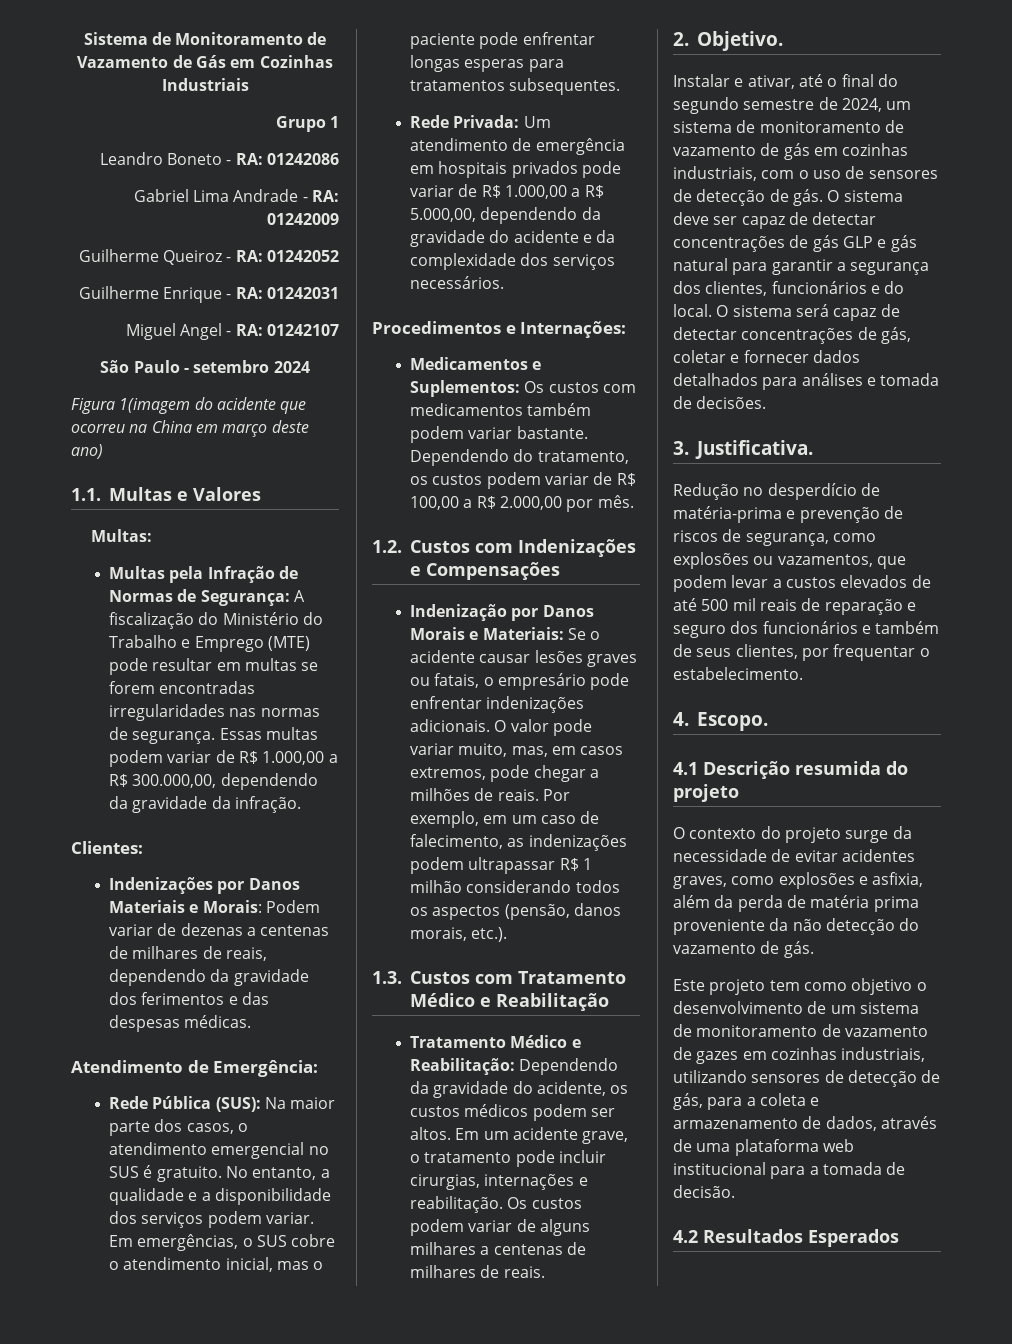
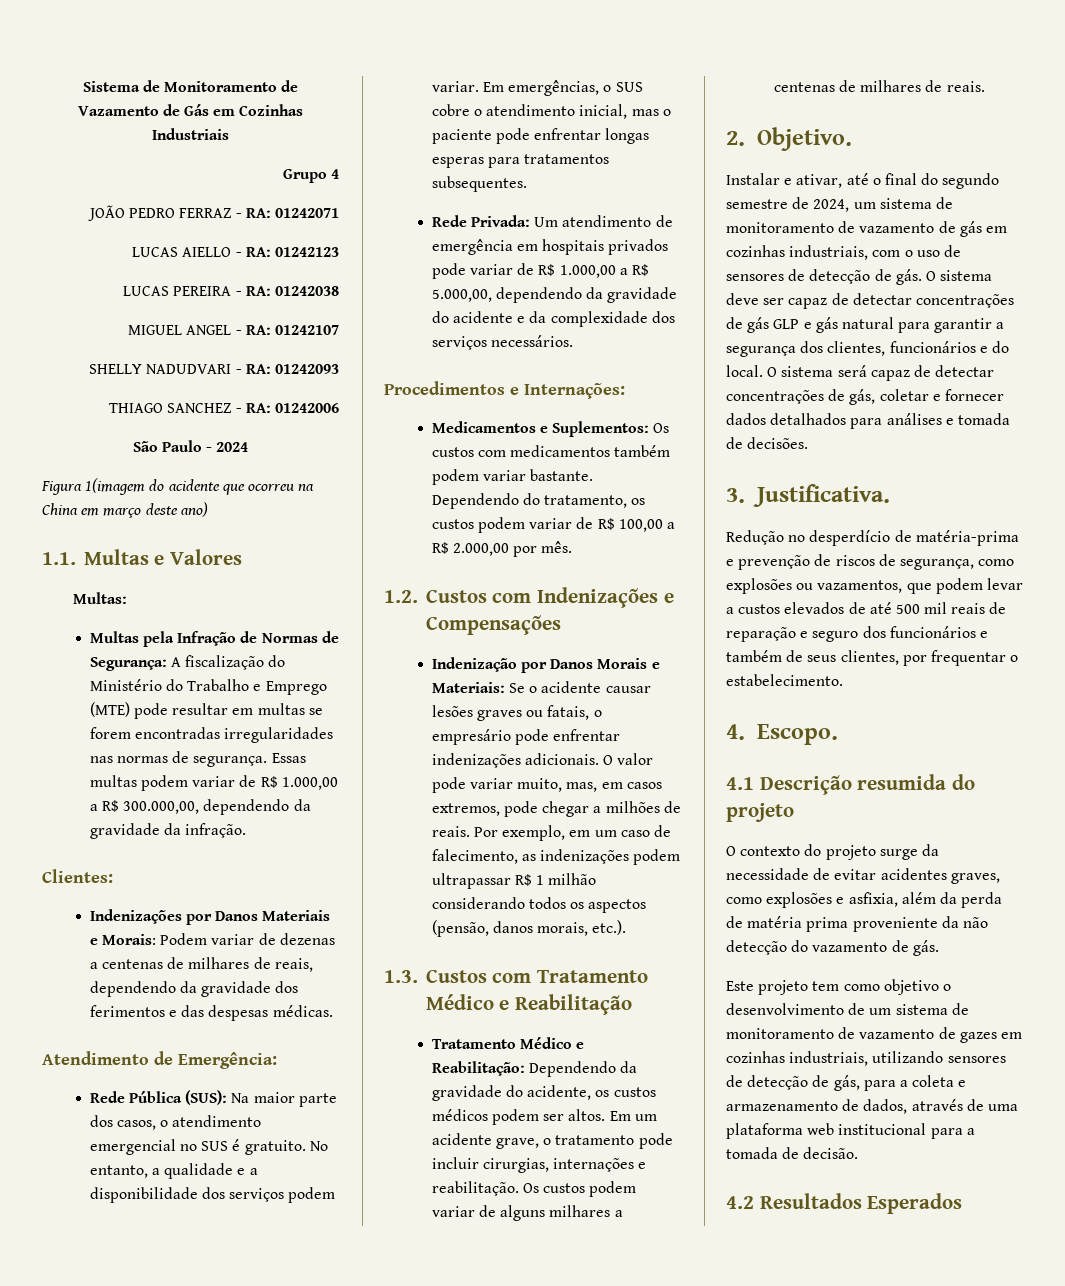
[330,116,339,128] [99,152,339,165] [133,189,339,202] [267,213,339,225] [78,249,339,265] [78,286,339,303] [125,323,339,340] 1 // Leandro Boneto - RA: 01242086 // Gabriel Lima Andrade - RA: 01242009 // Guilherme Queiroz - RA: 01242052 // Guilherme Enrique - RA: 01242031 // Miguel Angel - RA: 01242107 -> [331,169,339,179] [88,205,339,221] [132,247,339,257] [123,286,339,296] [128,325,339,335] [89,364,339,374] [109,403,339,413] 4 // JOÃO PEDRO FERRAZ - RA: 01242071 // LUCAS AIELLO - RA: 01242123 // LUCAS PEREIRA - RA: 01242038 // MIGUEL ANGEL - RA: 01242107 // SHELLY NADUDVARI - RA: 01242093 // THIAGO SANCHEZ - RA: 01242006
[193,360,270,373] setembro -> (213, 449) none

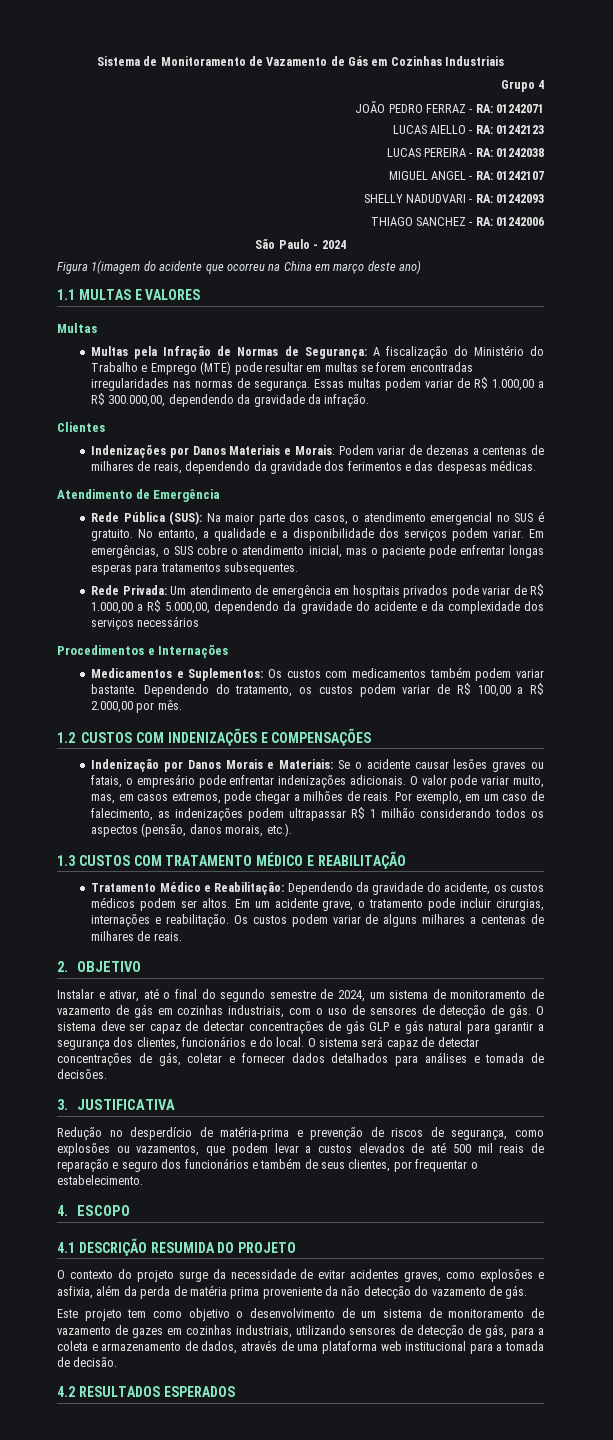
[42,549,243,565] [72,592,127,604] 1.1. Multas e Valores // Multas: -> [57,289,201,300] [57,323,97,333] 1.1 MULTAS E VALORES // Multas
[42,869,113,883] Clientes: -> [57,422,105,432] Clientes
[178,1052,277,1069] Emergência: -> [153,489,221,502] Emergência
[491,335,574,347] necessários. -> [137,616,200,627] necessários
[524,383,625,399] Internações: -> [158,644,229,659] Internações
[384,587,674,608] [425,615,561,635] 1.2. Custos com Indenizações e Compensações -> [57,728,372,746] 1.2 CUSTOS COM INDENIZAÇÕES E COMPENSAÇÕES
[384,970,649,983] [425,994,633,1015] 1.3. Custos com Tratamento Médico e Reabilitação -> [57,851,406,869] 1.3 CUSTOS COM TRATAMENTO MÉDICO E REABILITAÇÃO
[756,127,852,151] Objetivo. -> [77,961,142,972] OBJETIVO
[752,484,890,507] Justificativa. -> [77,1099,176,1110] JUSTIFICATIVA
[756,724,838,745] Escopo. -> [77,1205,131,1216] ESCOPO
[759,774,976,795] [726,803,794,822] Descrição resumida do projeto -> [78,1238,297,1256] DESCRIÇÃO RESUMIDA DO PROJETO
[759,1193,963,1214] Resultados Esperados -> [78,1386,235,1397] RESULTADOS ESPERADOS

